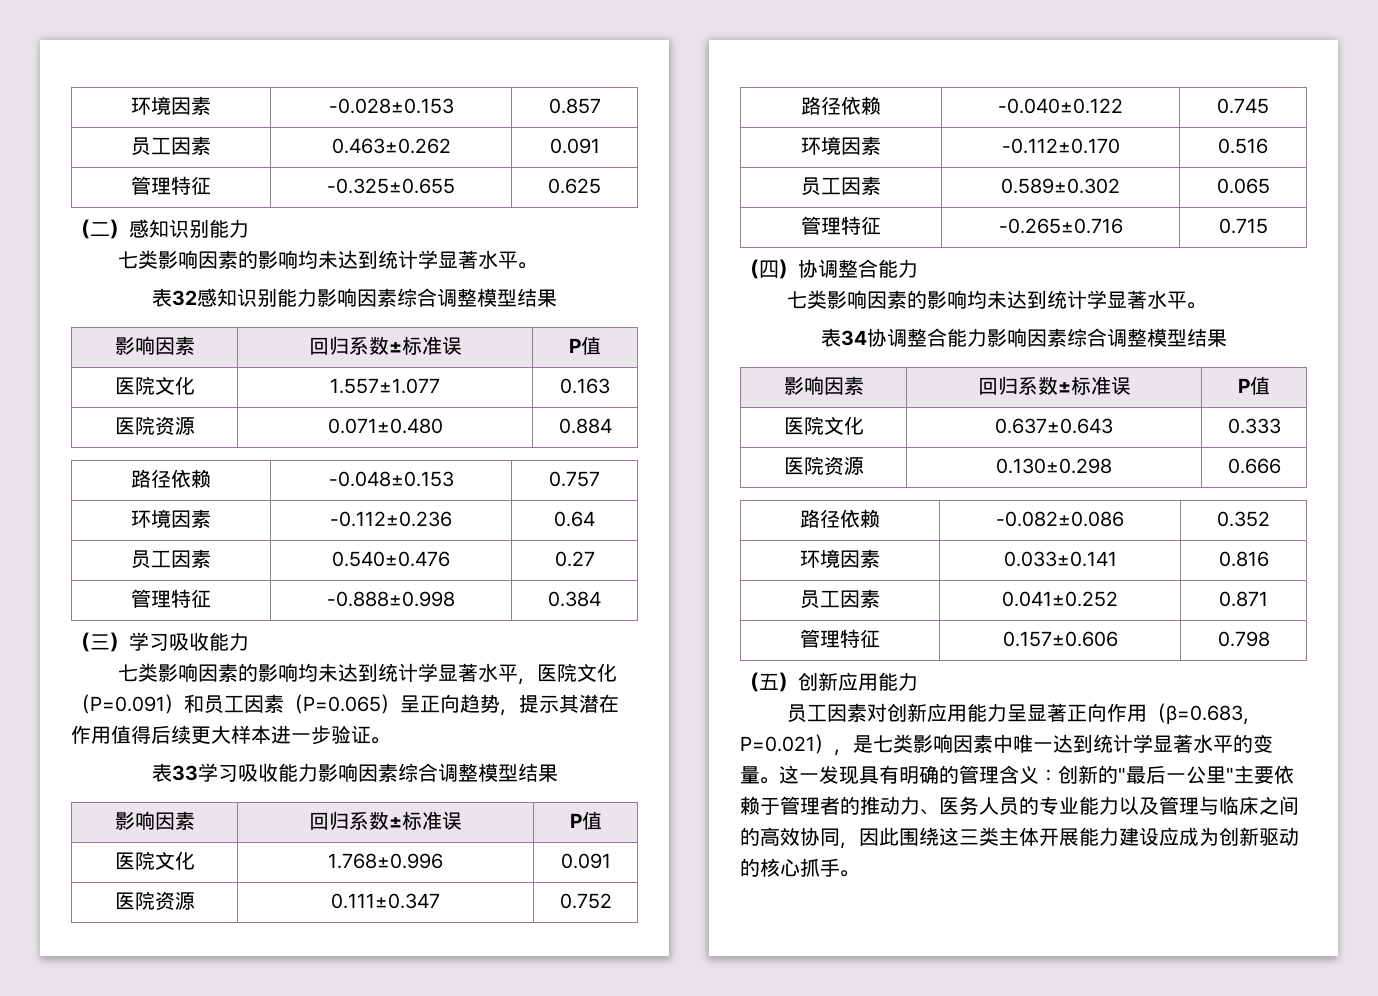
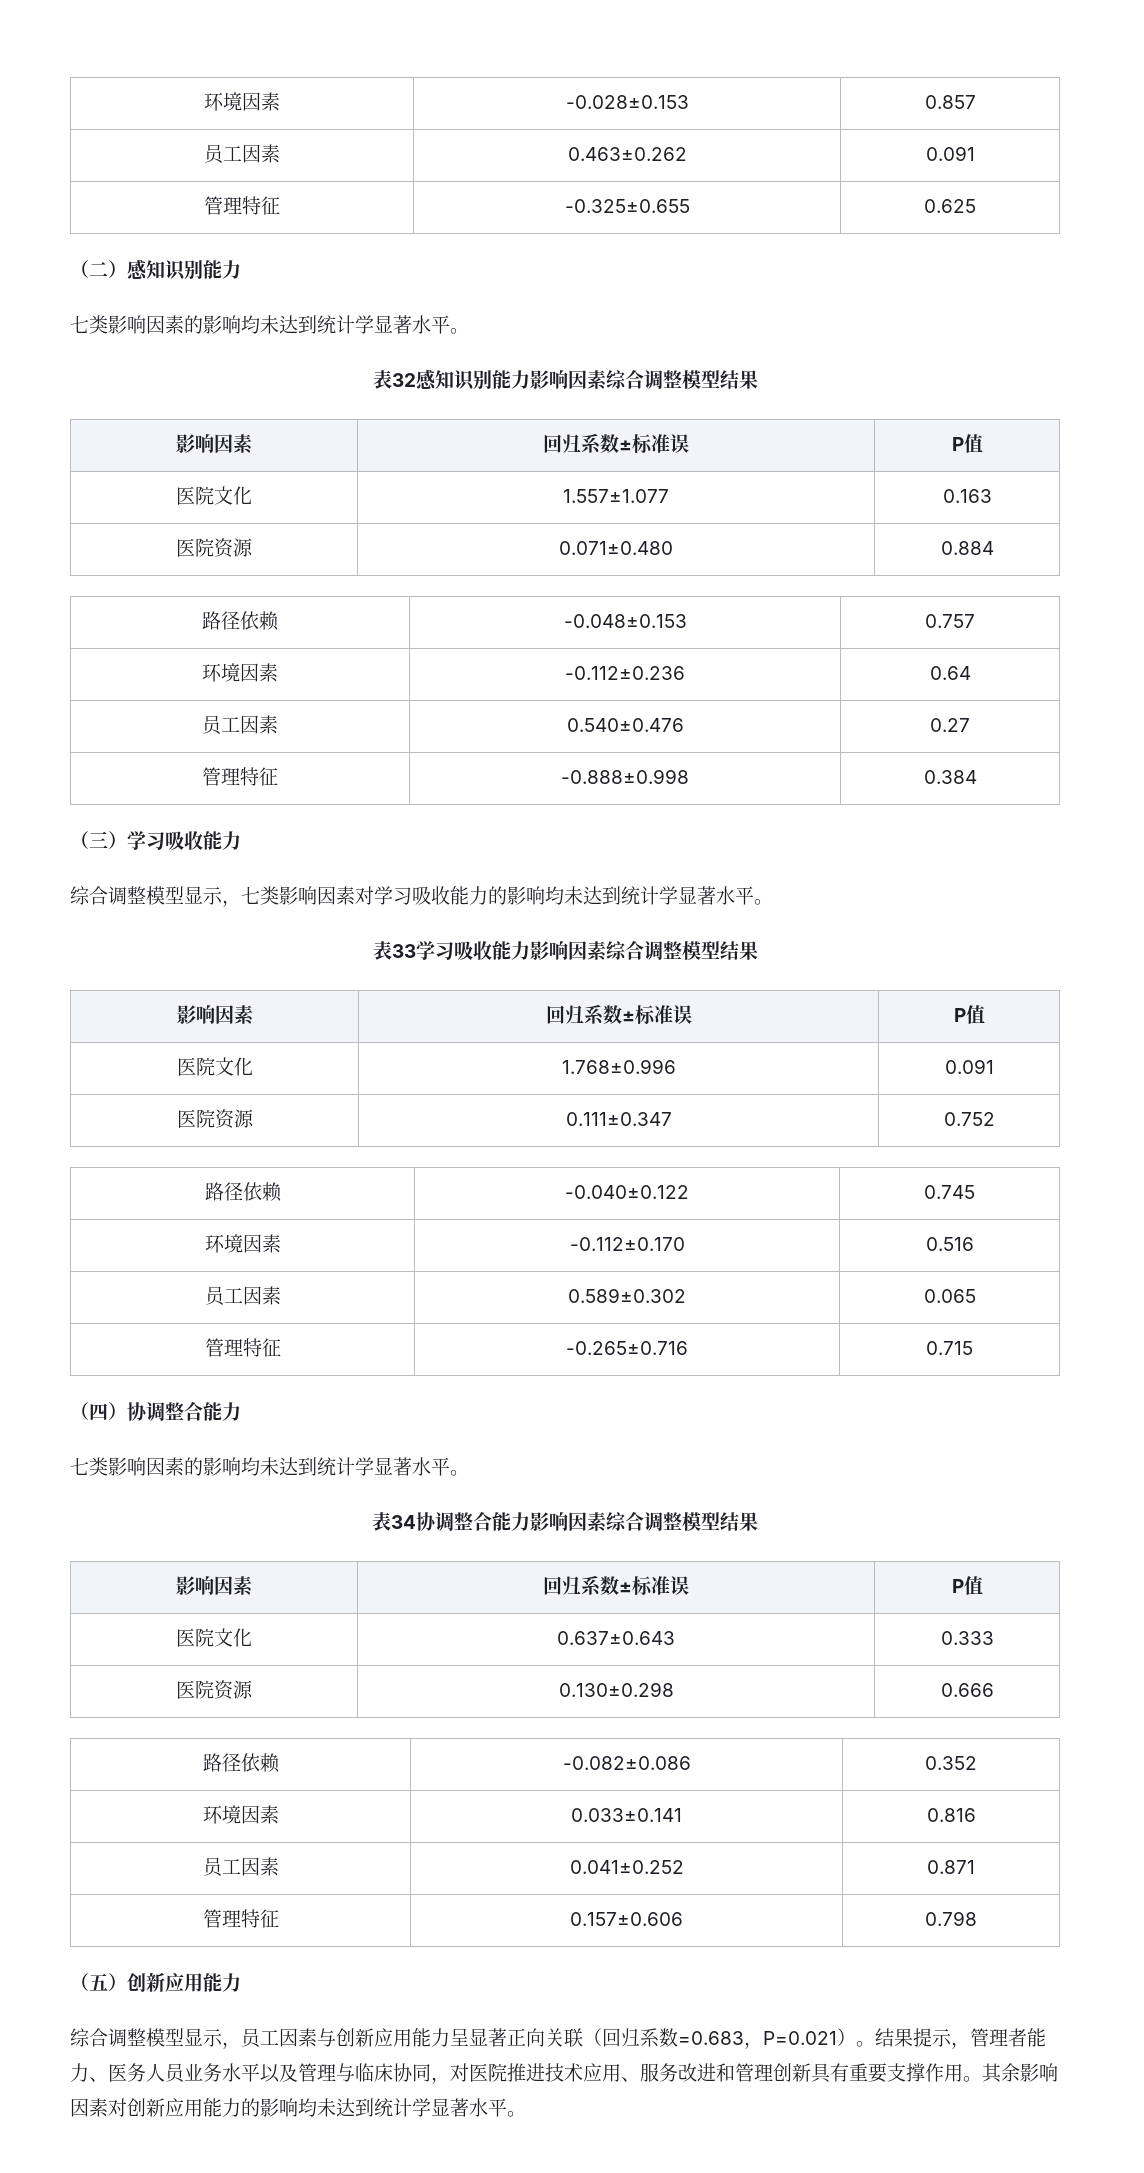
[118,663,618,685] [71,694,619,716] [71,725,371,745] 七类影响因素的影响均未达到统计学显著水平，医院文化（P=0.091）和员工因素（P=0.065）呈正向趋势，提示其潜在作用值得后续更大样本进一步验证 -> [70,886,754,907] 综合调整模型显示，七类影响因素对学习吸收能力的影响均未达到统计学显著水平
[787,703,888,723] 员工因素对 -> [70,2028,336,2049] 综合调整模型显示，员工因素与
[1107,703,1263,725] [740,734,1273,756] [740,765,1294,785] [740,796,1299,816] [740,827,1299,849] [740,858,840,877] 作用（β=0.683，P=0.021），是七类影响因素中唯一达到统计学显著水平的变量。这一发现具有明确的管理含义：创新的"最后一公里"主要依赖于管理者的推动力、医务人员的专业能力以及管理与临床之间的高效协同，因此围绕这三类主体开展能力建设应成为创新驱动的核心抓手 -> [545,2028,1046,2049] [70,2063,1058,2084] [70,2098,507,2117] 关联（回归系数=0.683，P=0.021）。结果提示，管理者能力、医务人员业务水平以及管理与临床协同，对医院推进技术应用、服务改进和管理创新具有重要支撑作用。其余影响因素对创新应用能力的影响均未达到统计学显著水平

